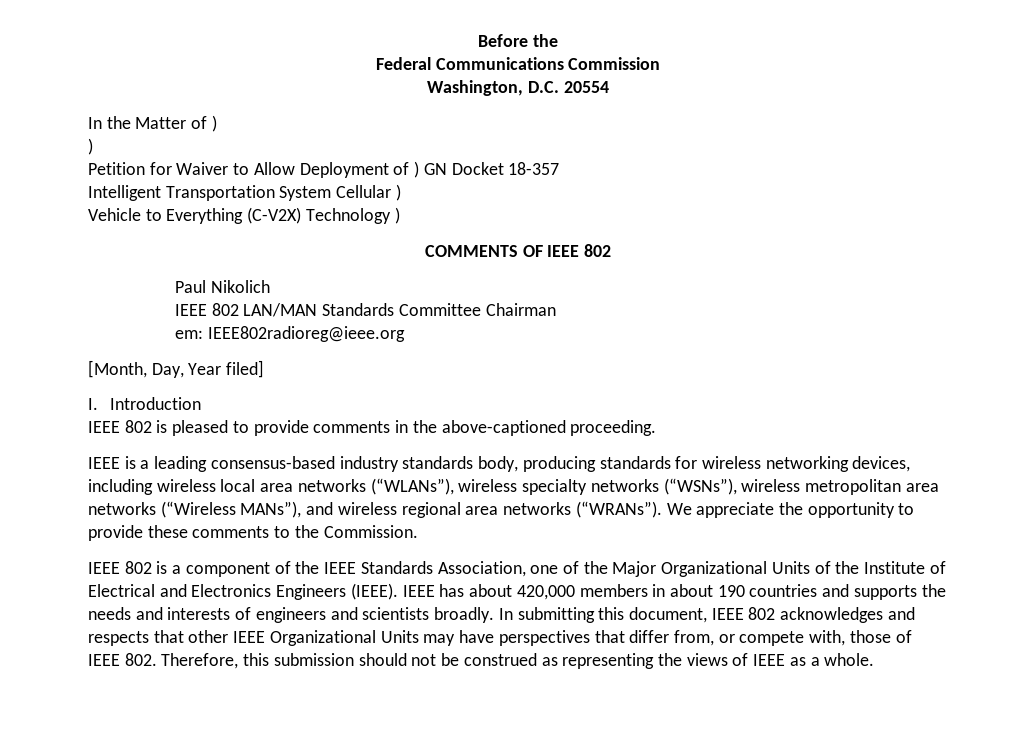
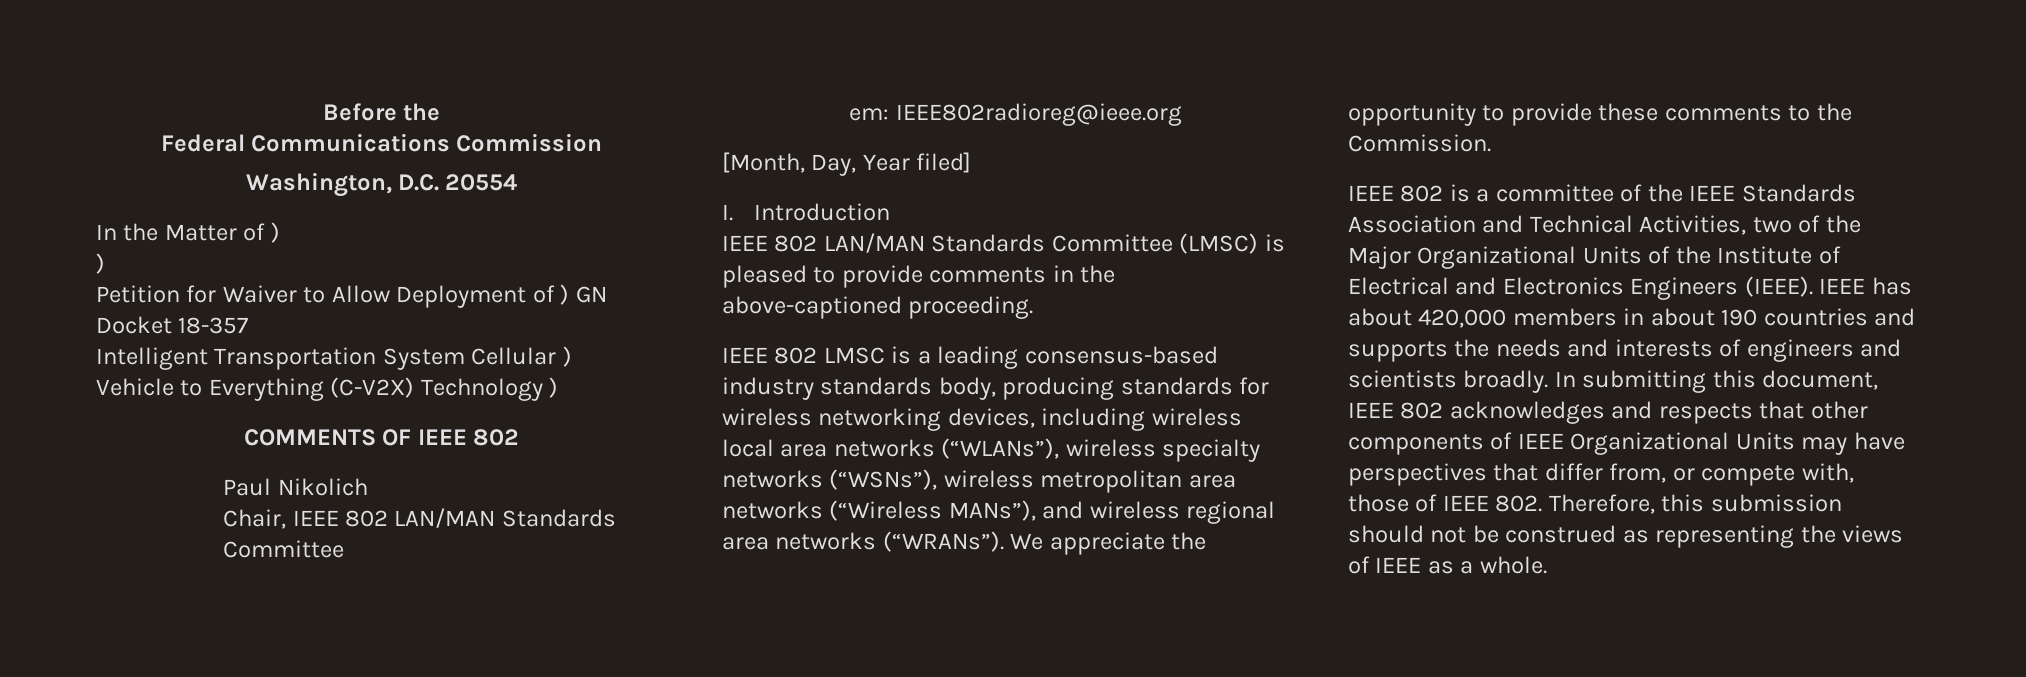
[174,303,556,317] IEEE 802 LAN/MAN Standards Committee Chairman -> [223,508,616,529] [223,540,345,558] Chair, IEEE 802 LAN/MAN Standards Committee
(152, 426) none -> [823,233,1259,254] LAN/MAN Standards Committee (LMSC)
(120, 463) none -> [774,347,885,364] 802 LMSC
[185,562,270,577] component -> [1495,184,1614,202] committee
[437,561,559,577] Association, one -> [1348,215,1792,235] Association and Technical Activities, two
(229, 636) none -> [1348,432,1513,455] components of

